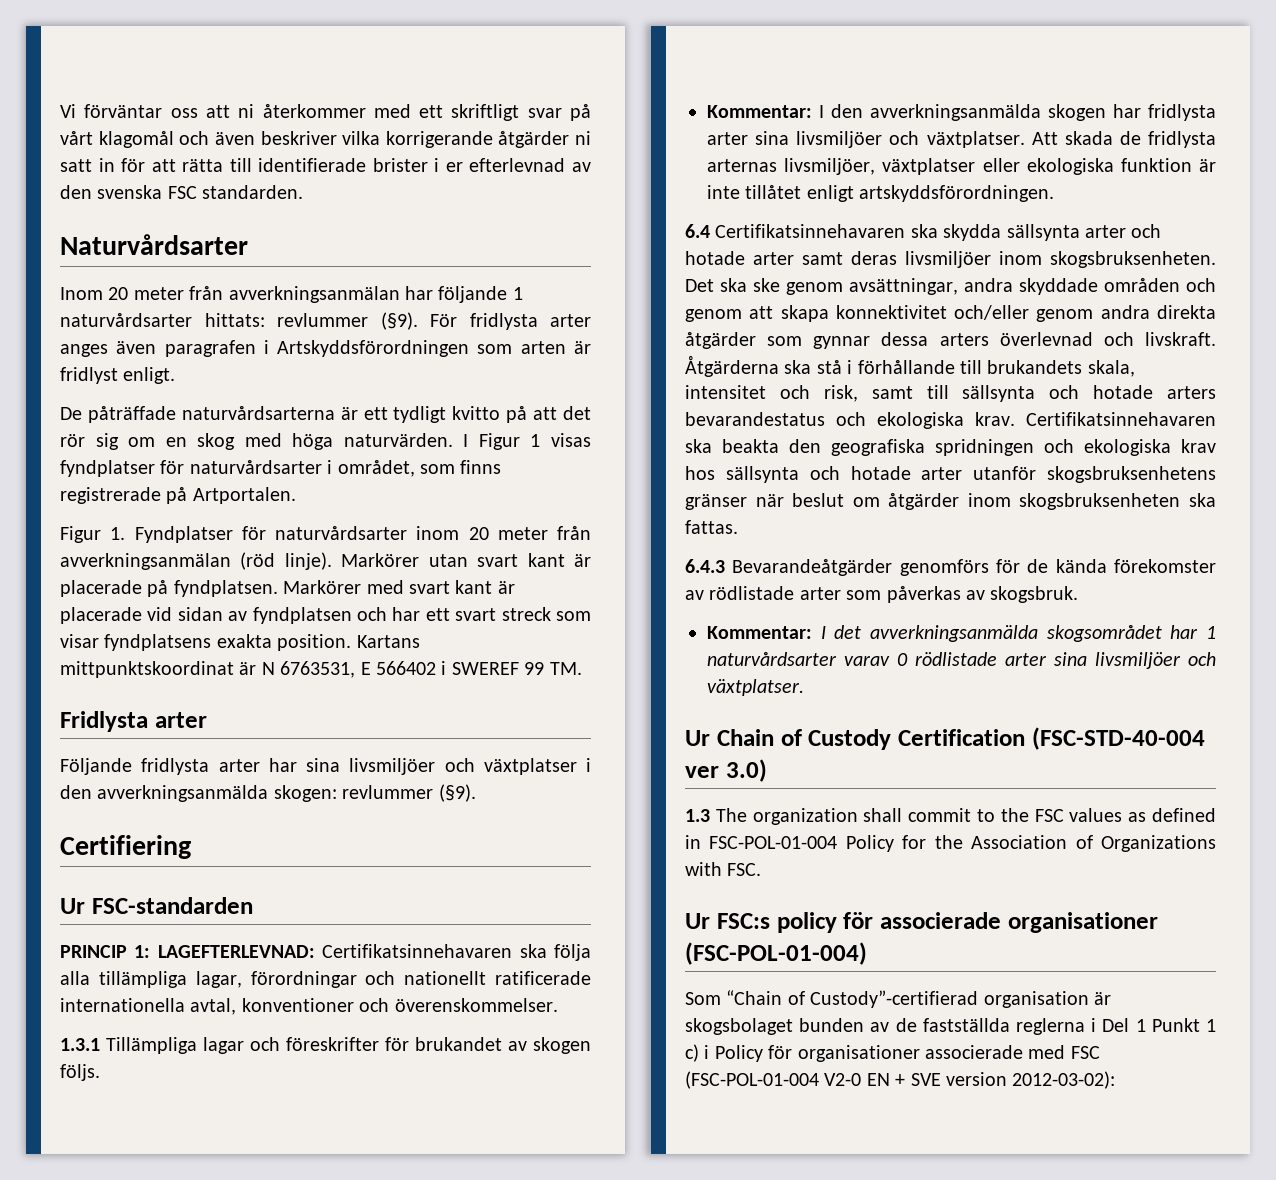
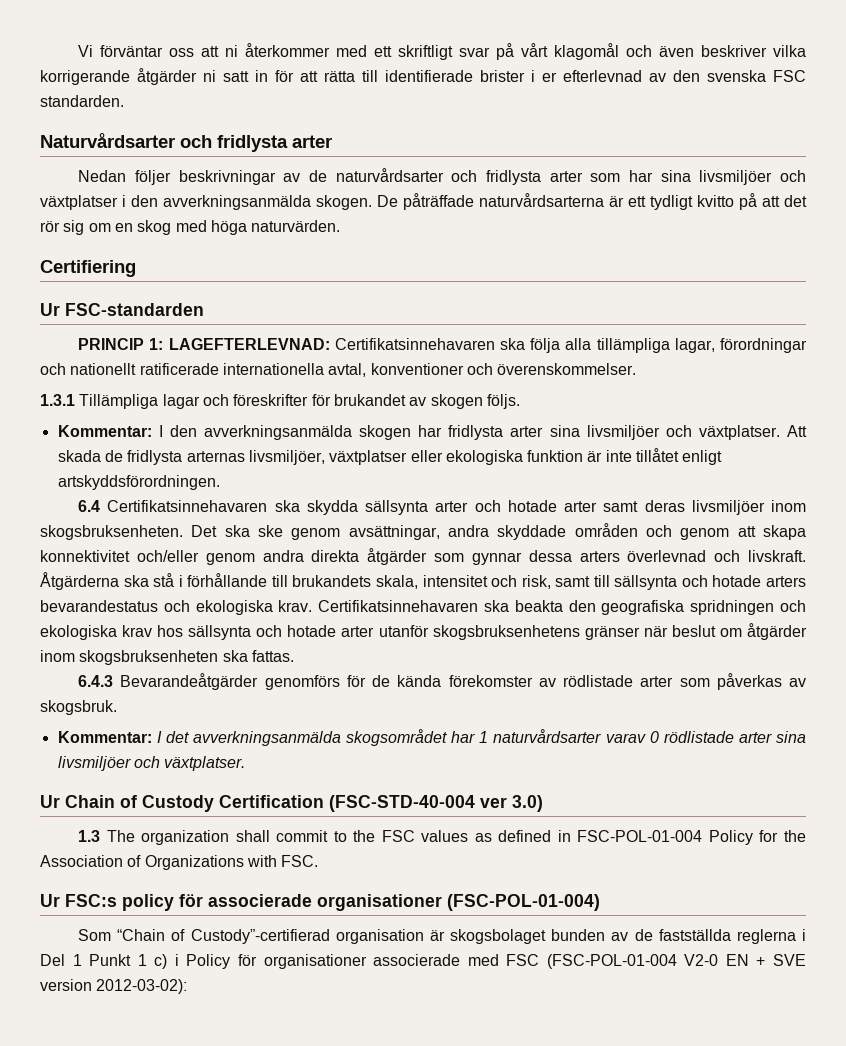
[60,286,523,303] [60,312,591,330] [60,340,591,357] [60,367,176,384] // Inom 20 meter från avverkningsanmälan har följande 1 naturvårdsarter hittats: revlummer (§9). För fridlysta arter anges även paragrafen i Artskyddsförordningen som arten är fridlyst enligt. // -> [180,135,332,152] [78,168,806,185] [40,195,372,210] och fridlysta arter // Nedan följer beskrivningar av de naturvårdsarter och fridlysta arter som har sina livsmiljöer och växtplatser i den avverkningsanmälda skogen.
[463,433,592,450] [60,460,502,477] [60,487,296,504] [60,526,591,543] [60,552,591,570] [60,580,515,597] [60,607,591,624] [60,634,420,651] [60,661,582,678] [60,711,207,732] [60,758,591,775] [60,784,476,802] I Figur 1 visas fyndplatser för naturvårdsarter i området, som finns registrerade på Artportalen. // Figur 1. Fyndplatser för naturvårdsarter inom 20 meter från avverkningsanmälan (röd linje). Markörer utan svart kant är placerade på fyndplatsen. Markörer med svart kant är placerade vid sidan av fyndplatsen och har ett svart streck som visar fyndplatsens exakta position. Kartans mittpunktskoordinat är N 6763531, E 566402 i SWEREF 99 TM. // Fridlysta arter // Följande fridlysta arter har sina livsmiljöer och växtplatser i den avverkningsanmälda skogen: revlummer (§9). -> (341, 226) none

